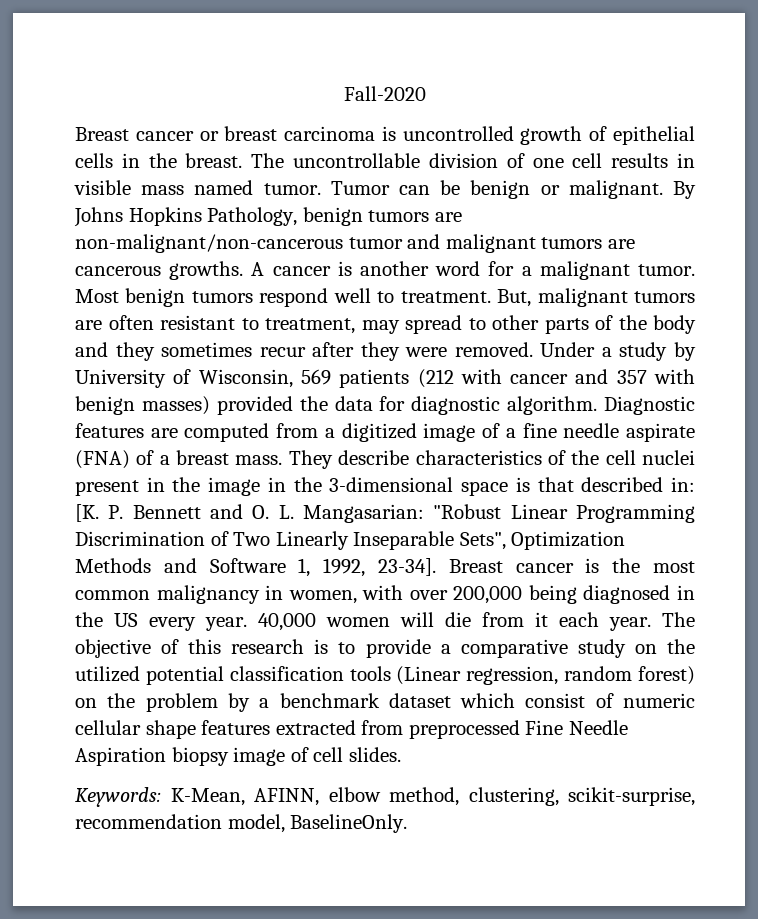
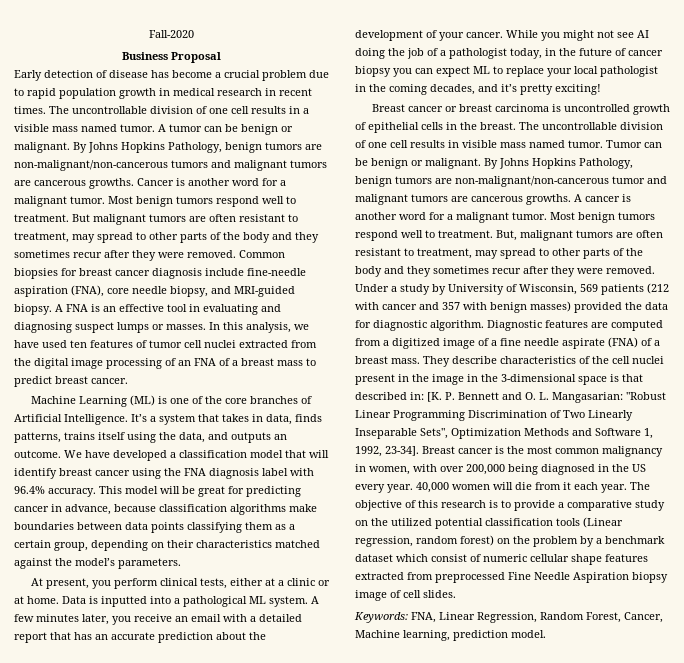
(426, 93) none -> [122,52,221,63] [14,70,329,81] [14,88,312,99] [14,106,309,114] [14,124,293,135] [14,142,322,153] [14,160,327,171] [14,178,286,189] [14,196,296,207] [14,214,298,225] [14,232,319,243] [14,250,285,261] [14,268,306,279] [14,285,295,297] [14,304,281,315] [14,322,309,333] [14,340,317,348] [14,358,316,369] [14,376,128,387] [30,395,312,407] [14,414,322,425] [14,432,287,443] [14,450,329,461] [14,468,314,479] [14,486,301,497] [14,504,317,515] [14,522,295,533] [14,540,320,551] [14,558,181,569] [30,578,330,589] [14,596,319,607] [14,614,302,625] [14,632,266,643] [355,30,649,41] [355,48,663,59] [355,66,658,77] [355,84,601,95] // Business Proposal // Early detection of disease has become a crucial problem due to rapid population growth in medical research in recent times. The uncontrollable division of one cell results in a visible mass named tumor. A tumor can be benign or malignant. By Johns Hopkins Pathology, benign tumors are non-malignant/non-cancerous tumors and malignant tumors are cancerous growths. Cancer is another word for a malignant tumor. Most benign tumors respond well to treatment. But malignant tumors are often resistant to treatment, may spread to other parts of the body and they sometimes recur after they were removed. Common biopsies for breast cancer diagnosis include fine-needle aspiration (FNA), core needle biopsy, and MRI-guided biopsy. A FNA is an effective tool in evaluating and diagnosing suspect lumps or masses. In this analysis, we have used ten features of tumor cell nuclei extracted from the digital image processing of an FNA of a breast mass to predict breast cancer. // Machine Learning (ML) is one of the core branches of Artificial Intelligence. It’s a system that takes in data, finds patterns, trains itself using the data, and outputs an outcome. We have developed a classification model that will identify breast cancer using the FNA diagnosis label with 96.4% accuracy. This model will be great for predicting cancer in advance, because classification algorithms make boundaries between data points classifying them as a certain group, depending on their characteristics matched against the model’s parameters. // At present, you perform clinical tests, either at a clinic or at home. Data is inputted into a pathological ML system. A few minutes later, you receive an email with a detailed report that has an accurate prediction about the development of your cancer. While you might not see AI doing the job of a pathologist today, in the future of cancer biopsy you can expect ML to replace your local pathologist in the coming decades, and it’s pretty exciting!
[170,787,695,806] [75,814,408,833] K-Mean, AFINN, elbow method, clustering, scikit-surprise, recommendation model, BaselineOnly. -> [411,612,663,623] [355,630,546,641] FNA, Linear Regression, Random Forest, Cancer, Machine learning, prediction model.

